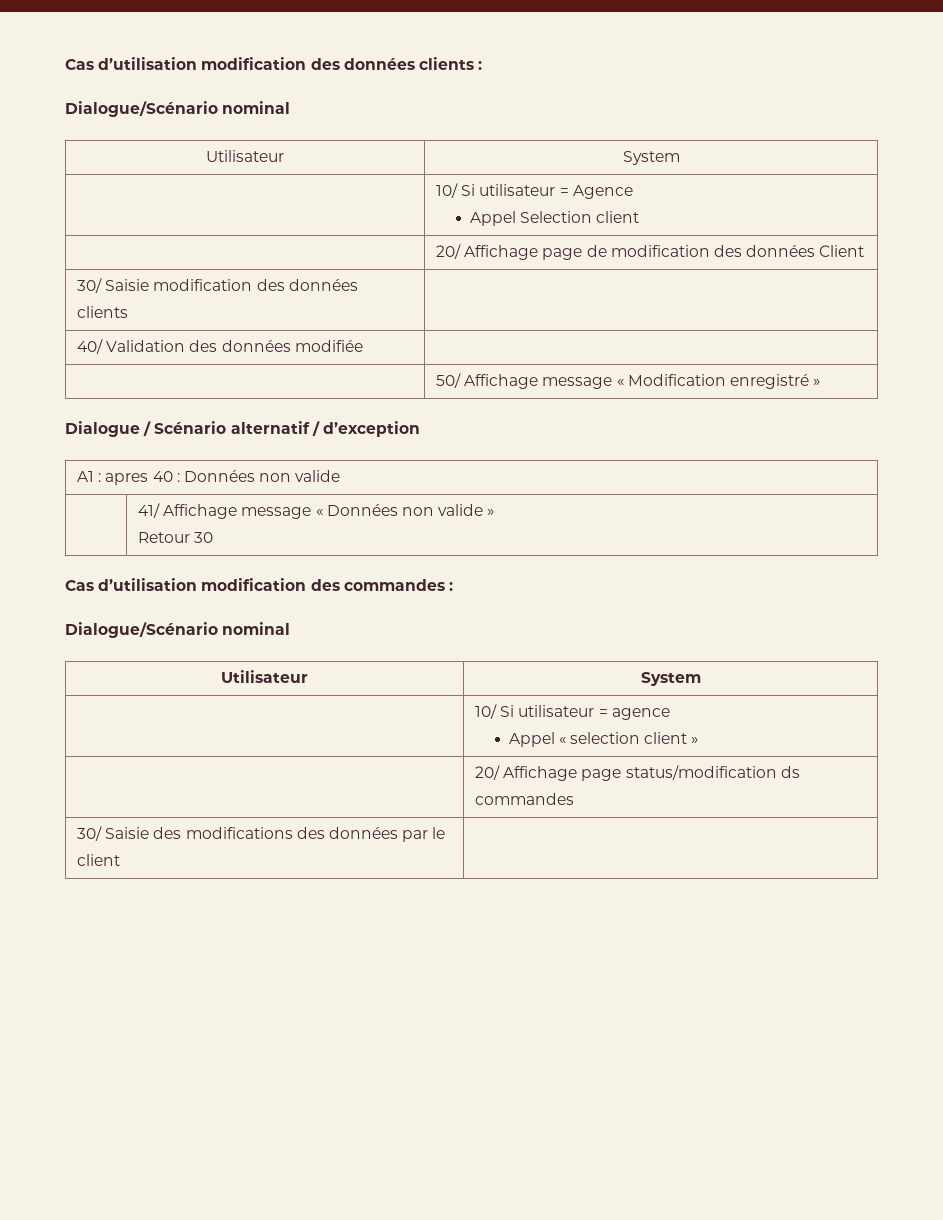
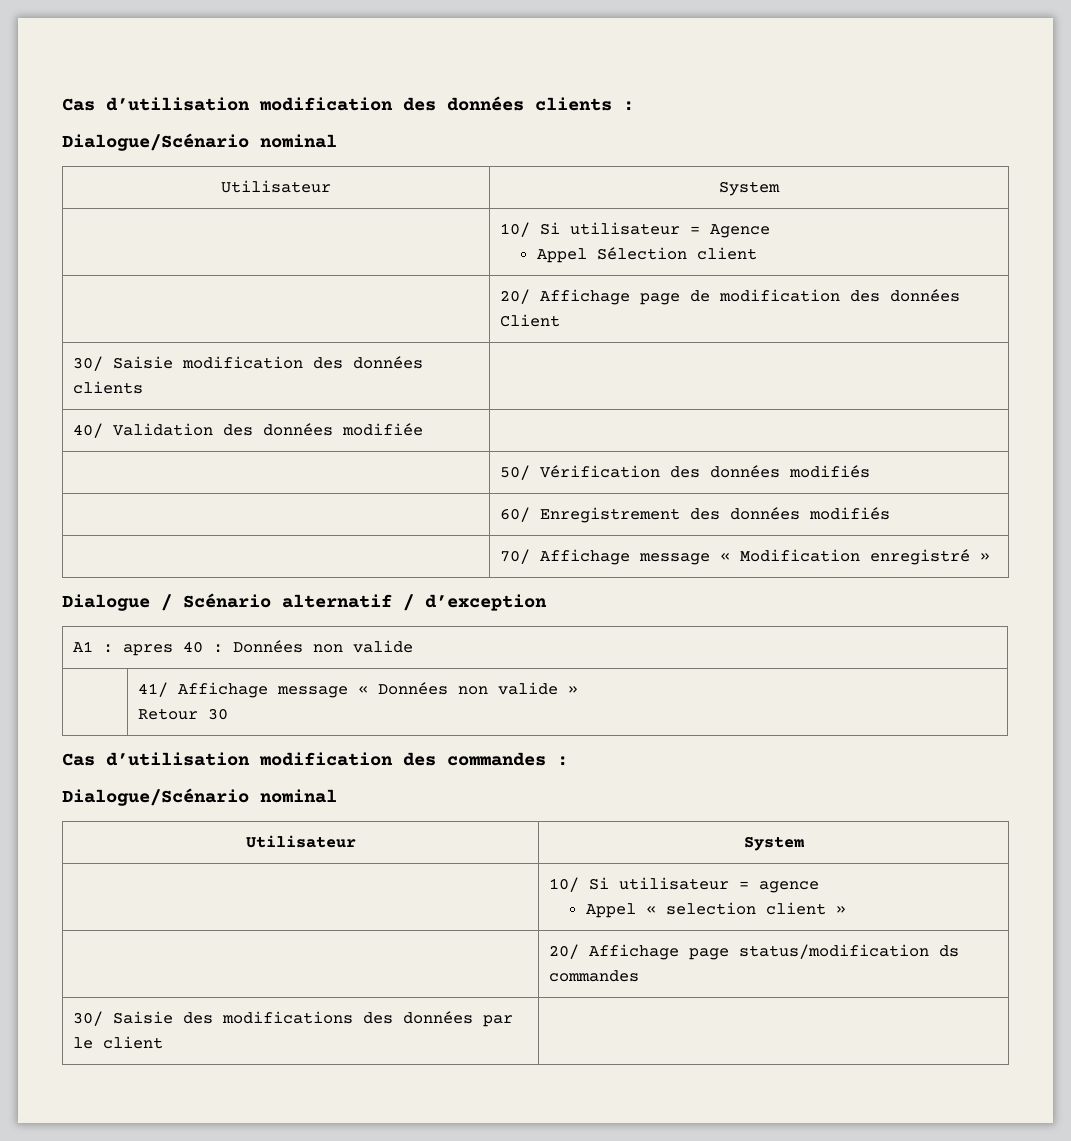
[519,211,592,223] Selection -> [596,247,687,260] Sélection
(462, 380) none -> [540,465,871,478] [500,507,891,523] [500,549,531,564] Vérification des données modifiés // | 60/ Enregistrement des données modifiés // | 70/

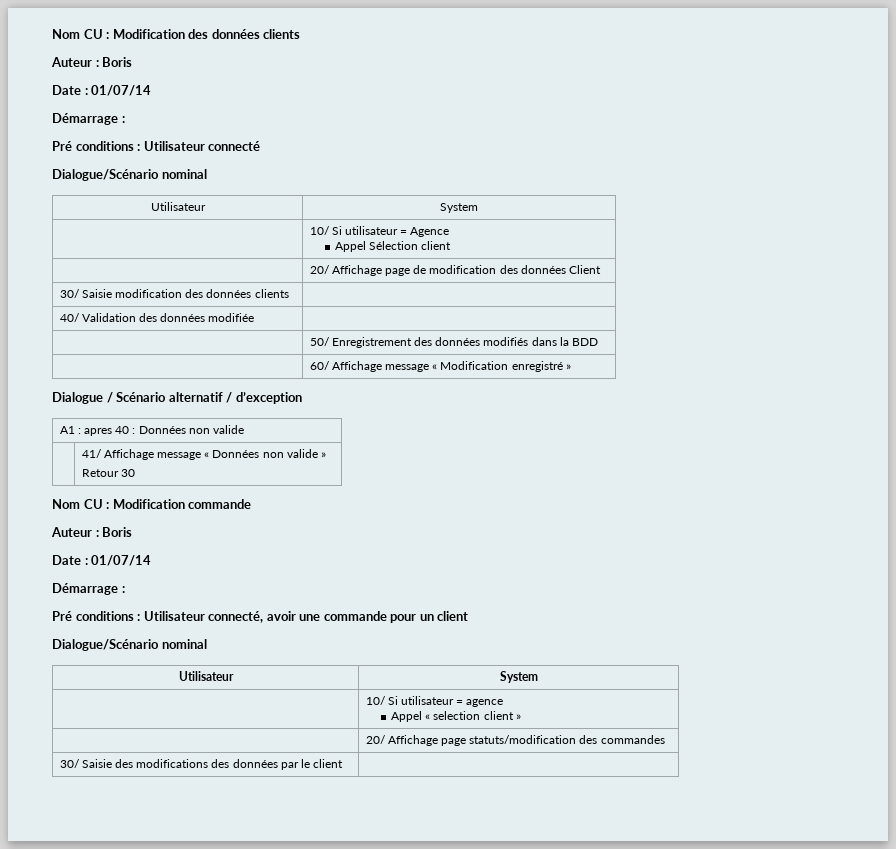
[62,96,634,111] Cas d’utilisation modification des données clients : -> [52,29,301,39] [51,57,133,67] [52,85,152,96] [52,113,125,125] [52,141,261,151] Nom CU : Modification des données clients // Auteur : Boris // Date : 01/07/14 // Démarrage : // Pré conditions : Utilisateur connecté
[540,465,871,478] [500,507,531,522] Vérification des données modifiés // | 60/ -> (331, 341) none
[500,549,531,564] // | 70/ -> [531,337,598,346] [310,361,331,370] dans la BDD // | 60/
[62,752,568,766] Cas d’utilisation modification des commandes : -> [52,499,252,509] [51,527,133,537] [52,555,152,566] [52,583,125,595] [52,611,469,623] Nom CU : Modification commande // Auteur : Boris // Date : 01/07/14 // Démarrage : // Pré conditions : Utilisateur connecté, avoir une commande pour un client
[739,944,960,959] status/modification ds -> [469,735,598,744] statuts/modification des

